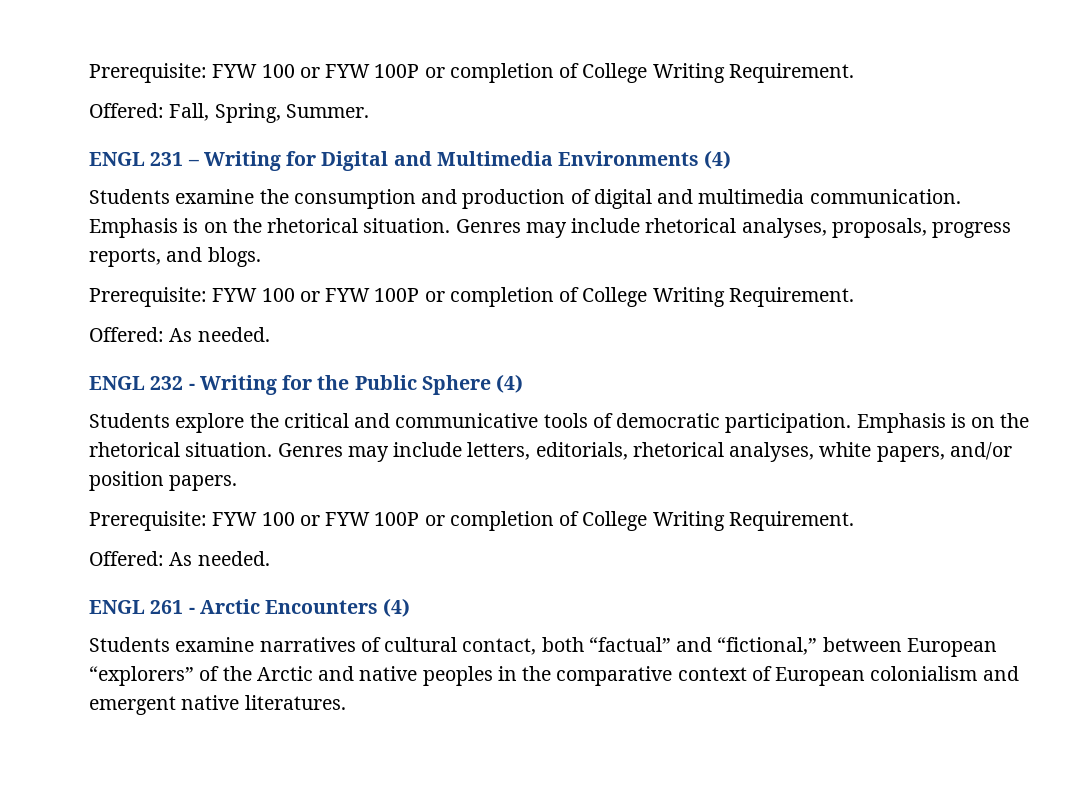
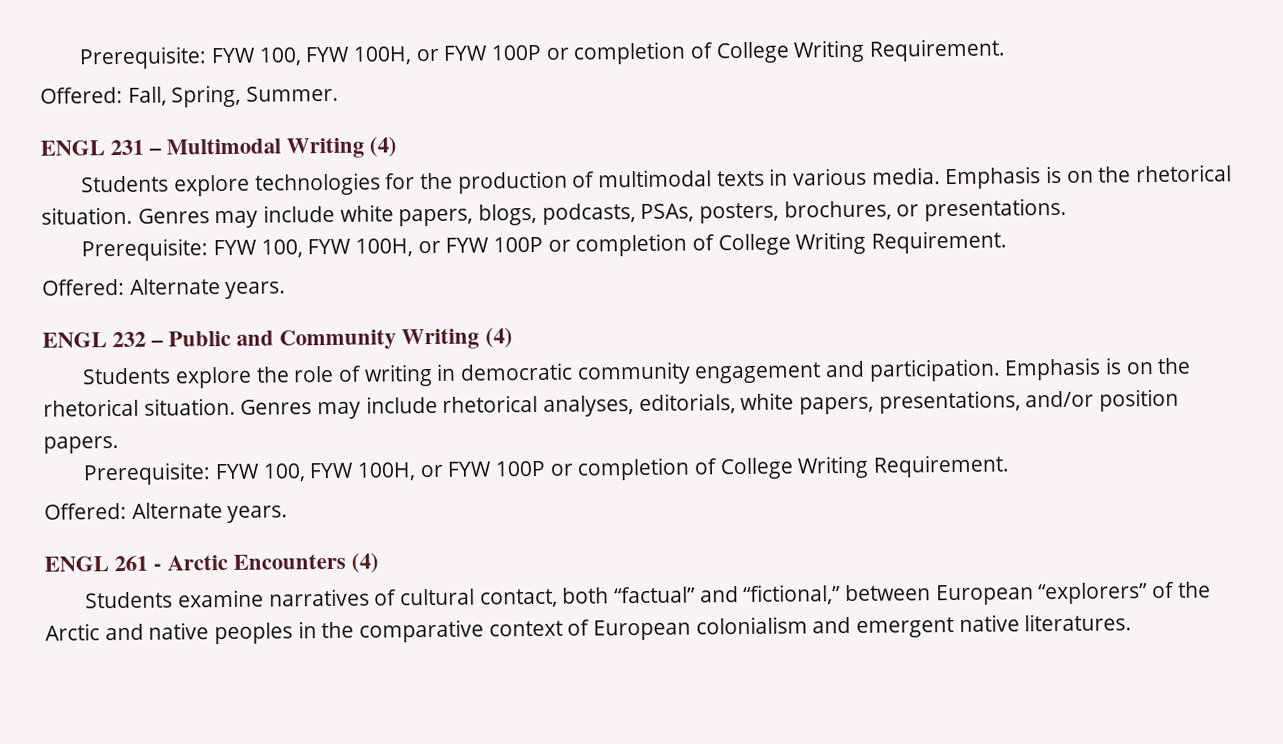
[89,63,295,83] Prerequisite: FYW 100 -> [79,46,412,70] Prerequisite: FYW 100, FYW 100H,
[203,150,732,171] [89,189,961,209] Writing for Digital and Multimedia Environments (4) // Students examine the consumption and production of digital and multimedia communication. -> [166,136,398,159] [81,164,1232,197] [41,197,1068,229] [81,230,1007,262] [42,278,287,299] [42,327,513,351] [82,358,1001,389] Multimodal Writing (4) // Students explore technologies for the production of multimodal texts in various media. Emphasis is on the rhetorical situation. Genres may include white papers, blogs, podcasts, PSAs, posters, brochures, or presentations. // Prerequisite: FYW 100, FYW 100H, or FYW 100P or completion of College Writing Requirement. // Offered: Alternate years. // ENGL 232 – Public and Community Writing (4) // Students explore the role of writing in democratic community engagement and participation.
[831,218,1012,238] [89,247,261,267] [89,287,295,307] proposals, progress reports, and blogs. // Prerequisite: FYW 100 -> [638,388,1180,415] [43,436,119,454] [83,462,416,486] editorials, white papers, presentations, and/or position papers. // Prerequisite: FYW 100, FYW 100H,
[169,327,270,342] [89,374,524,395] [89,413,1030,433] [89,442,1012,462] [89,471,238,491] [89,511,854,531] [89,551,270,566] As needed. // ENGL 232 - Writing for the Public Sphere (4) // Students explore the critical and communicative tools of democratic participation. Emphasis is on the rhetorical situation. Genres may include letters, editorials, rhetorical analyses, white papers, and/or position papers. // Prerequisite: FYW 100 or FYW 100P or completion of College Writing Requirement. // Offered: As needed. -> [131,502,289,523] Alternate years.

